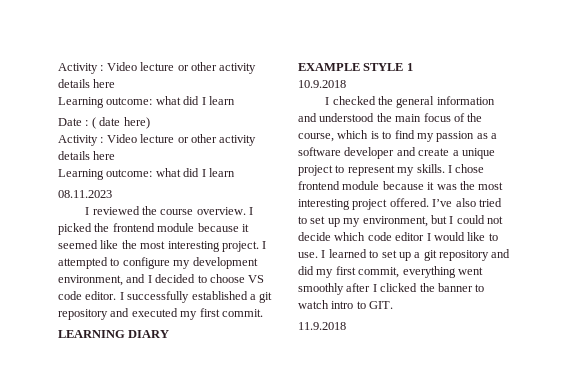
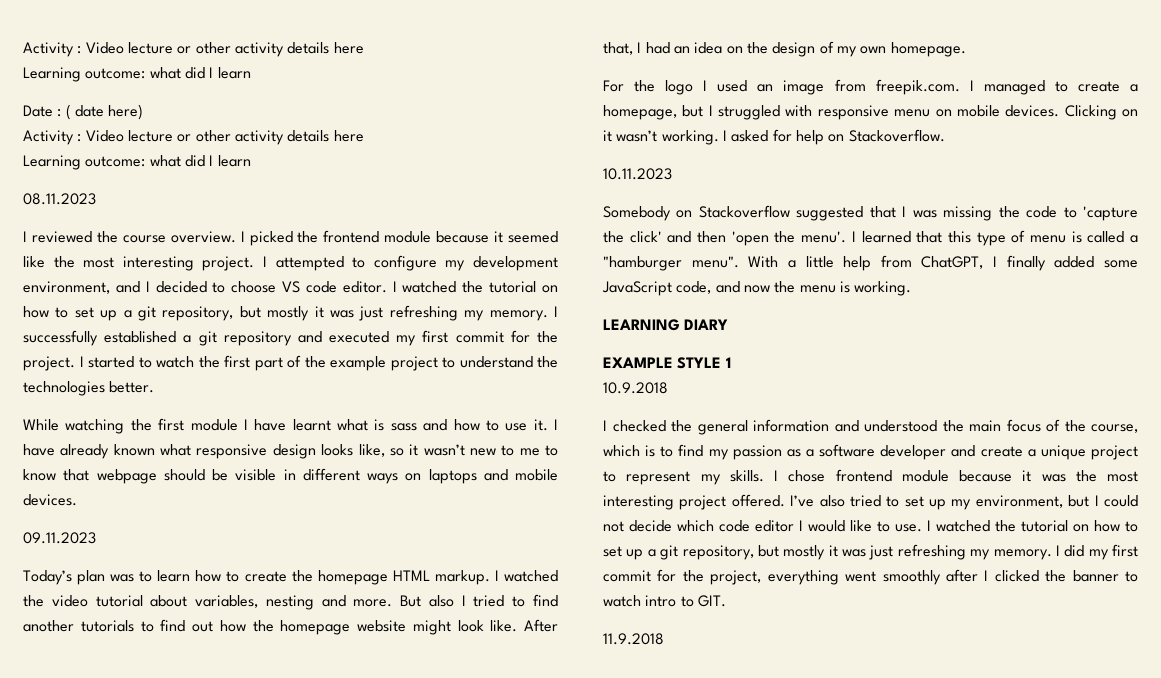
(124, 296) none -> [402,281,559,293] [23,305,558,321] watched the tutorial on how to set up a git repository, but mostly it was just refreshing my memory. I
[221,309,263,317] commit. -> [455,330,558,343] [23,355,558,371] [23,381,155,396] [23,418,558,434] [23,444,558,459] [23,468,558,484] [23,494,77,506] [23,532,96,544] [23,570,558,585] [23,594,558,610] [23,619,558,635] [603,41,966,57] [603,79,1139,95] [603,105,1138,120] [603,129,945,145] [603,168,672,180] [603,205,1138,221] [603,230,1138,246] [603,255,1138,271] [602,281,912,296] commit for the project. I started to watch the first part of the example project to understand the technologies better. // While watching the first module I have learnt what is sass and how to use it. I have already known what responsive design looks like, so it wasn’t new to me to know that webpage should be visible in different ways on laptops and mobile devices. // 09.11.2023 // Today’s plan was to learn how to create the homepage HTML markup. I watched the video tutorial about variables, nesting and more. But also I tried to find another tutorials to find out how the homepage website might look like. After that, I had an idea on the design of my own homepage. // For the logo I used an image from freepik.com. I managed to create a homepage, but I struggled with responsive menu on mobile devices. Clicking on it wasn’t working. I asked for help on Stackoverflow. // 10.11.2023 // Somebody on Stackoverflow suggested that I was missing the code to 'capture the click' and then 'open the menu'. I learned that this type of menu is called a "hamburger menu". With a little help from ChatGPT, I finally added some JavaScript code, and now the menu is working.
[328,249,511,261] [298,266,400,278] learned to set up a git repository and did my first commit, -> [936,520,1138,532] [603,544,1138,560] [603,569,762,585] watched the tutorial on how to set up a git repository, but mostly it was just refreshing my memory. I did my first commit for the project,

